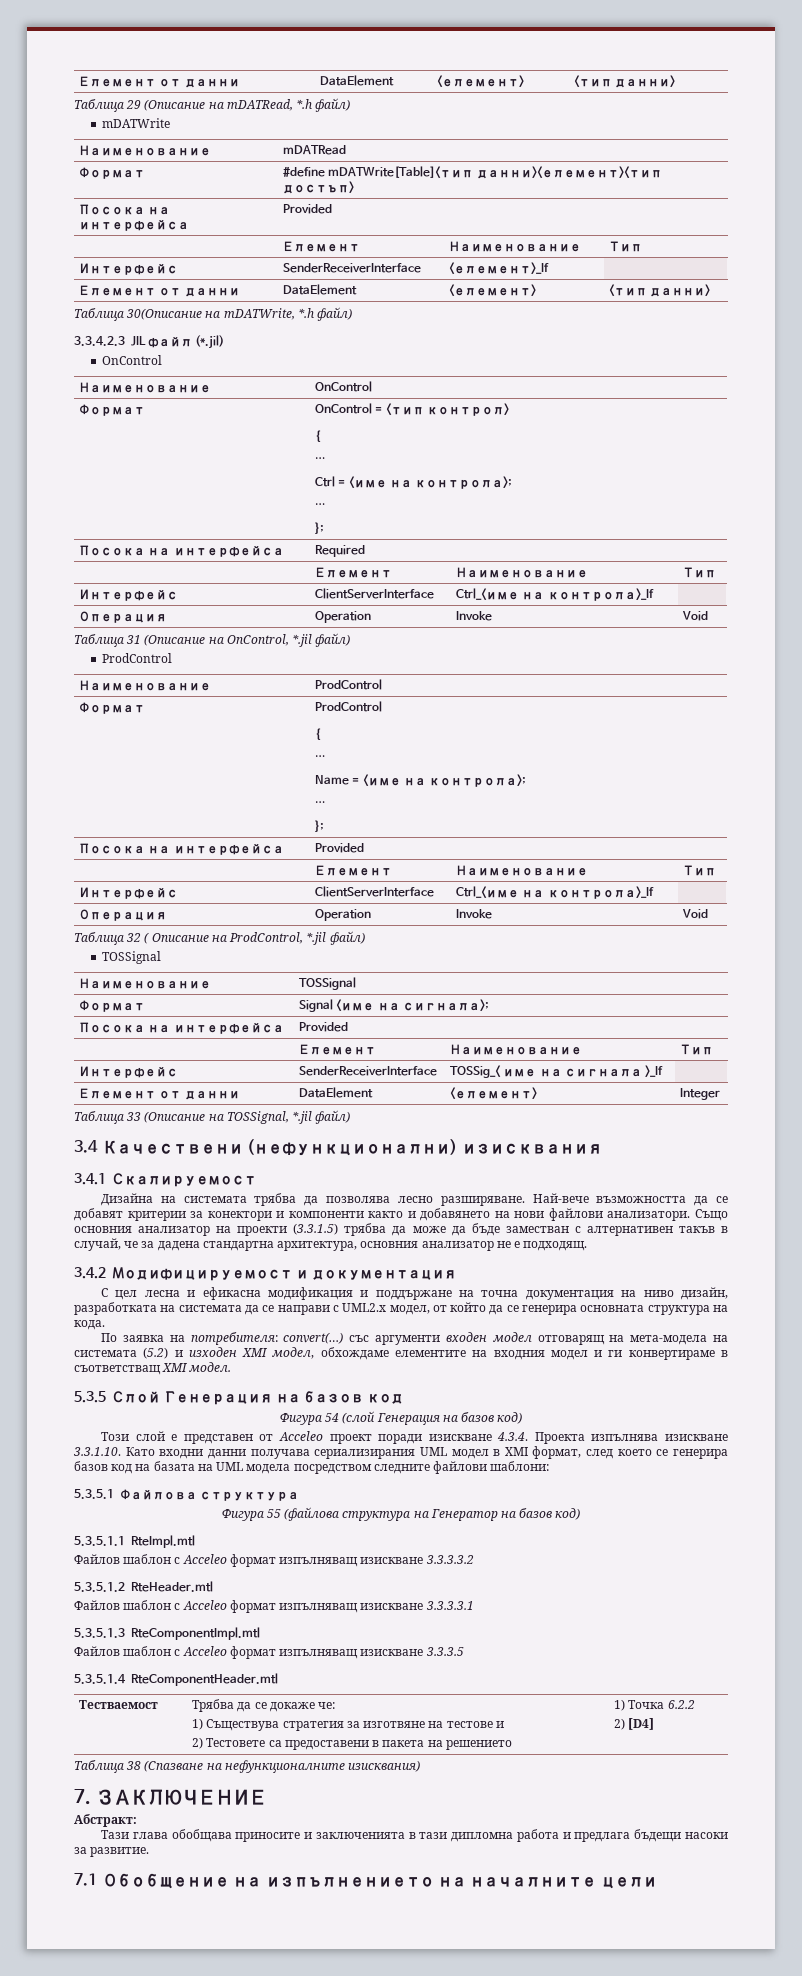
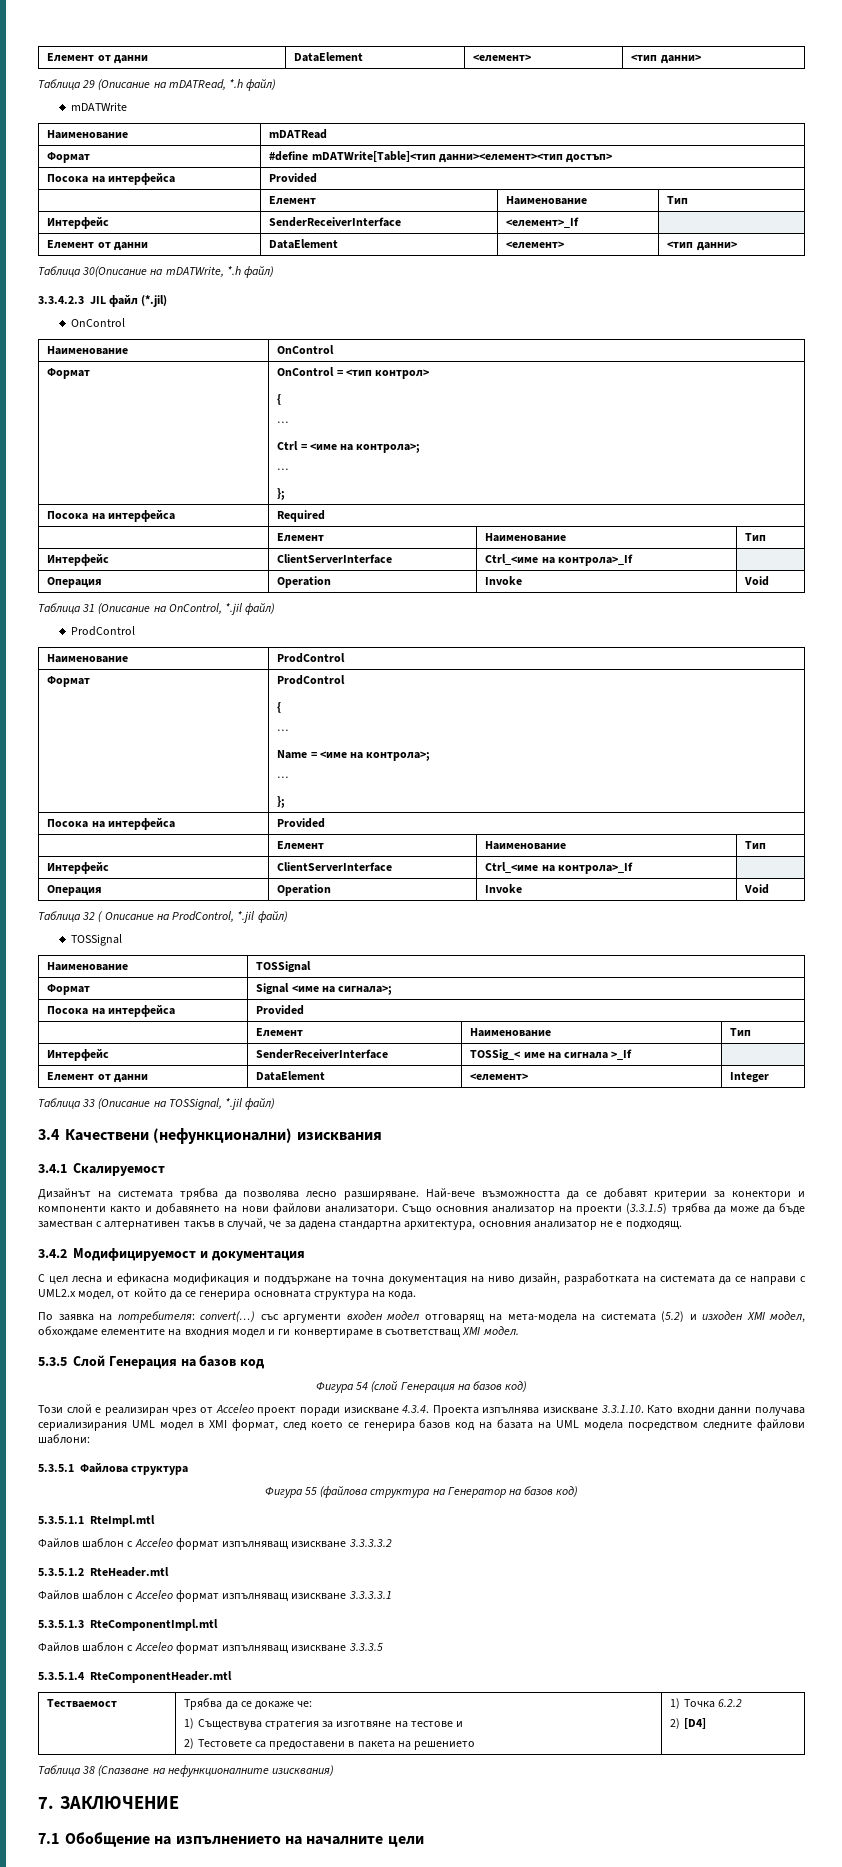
[101,1193,154,1206] Дизайна -> [38,1188,91,1200] Дизайнът
[183,1434,253,1444] представен -> [104,1407,197,1416] реализиран чрез
[74,1814,137,1827] [101,1829,728,1842] [74,1847,150,1857] // Абстракт: // Тази глава обобщава приносите и заключенията в тази дипломна работа и предлага бъдещи насоки за развитие. -> (179, 1803) none

